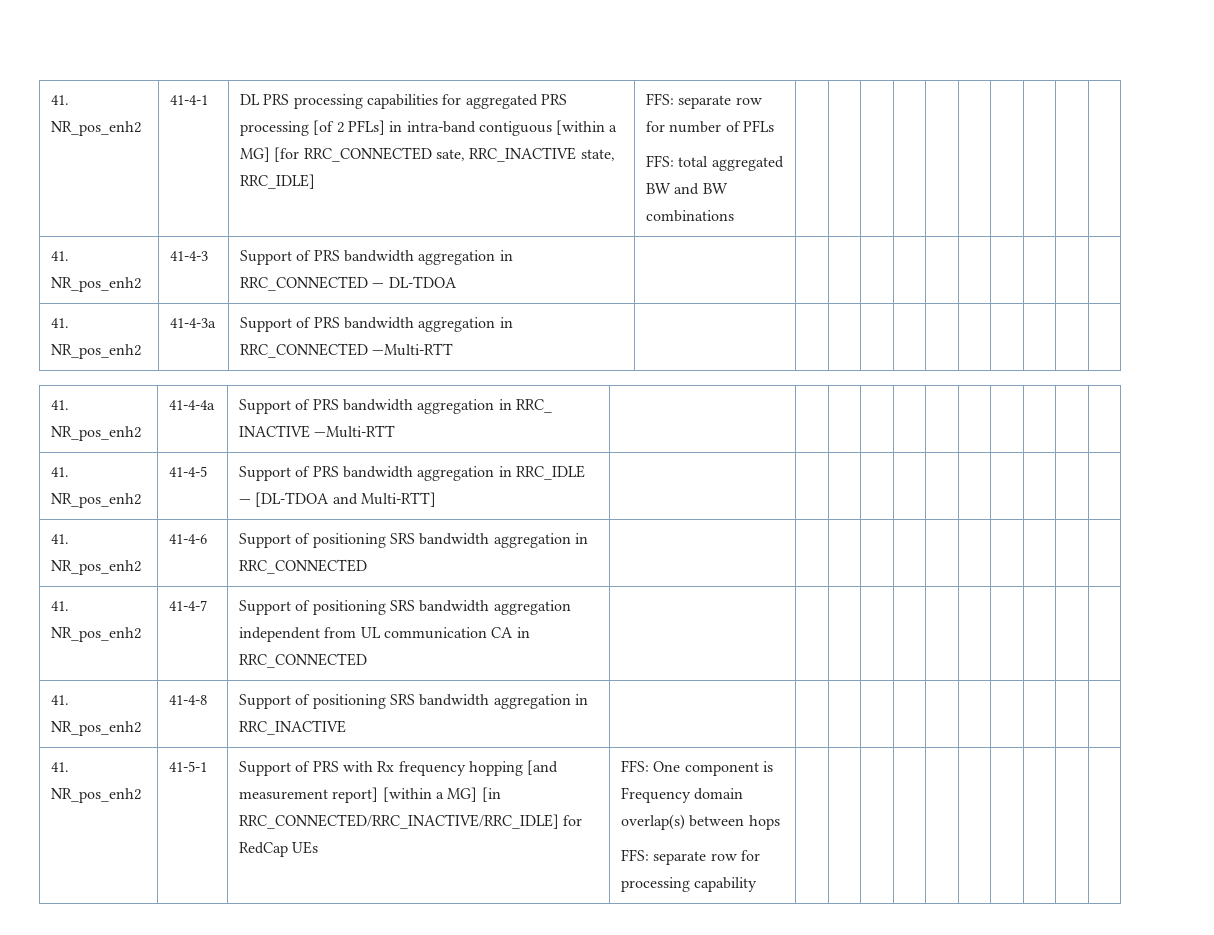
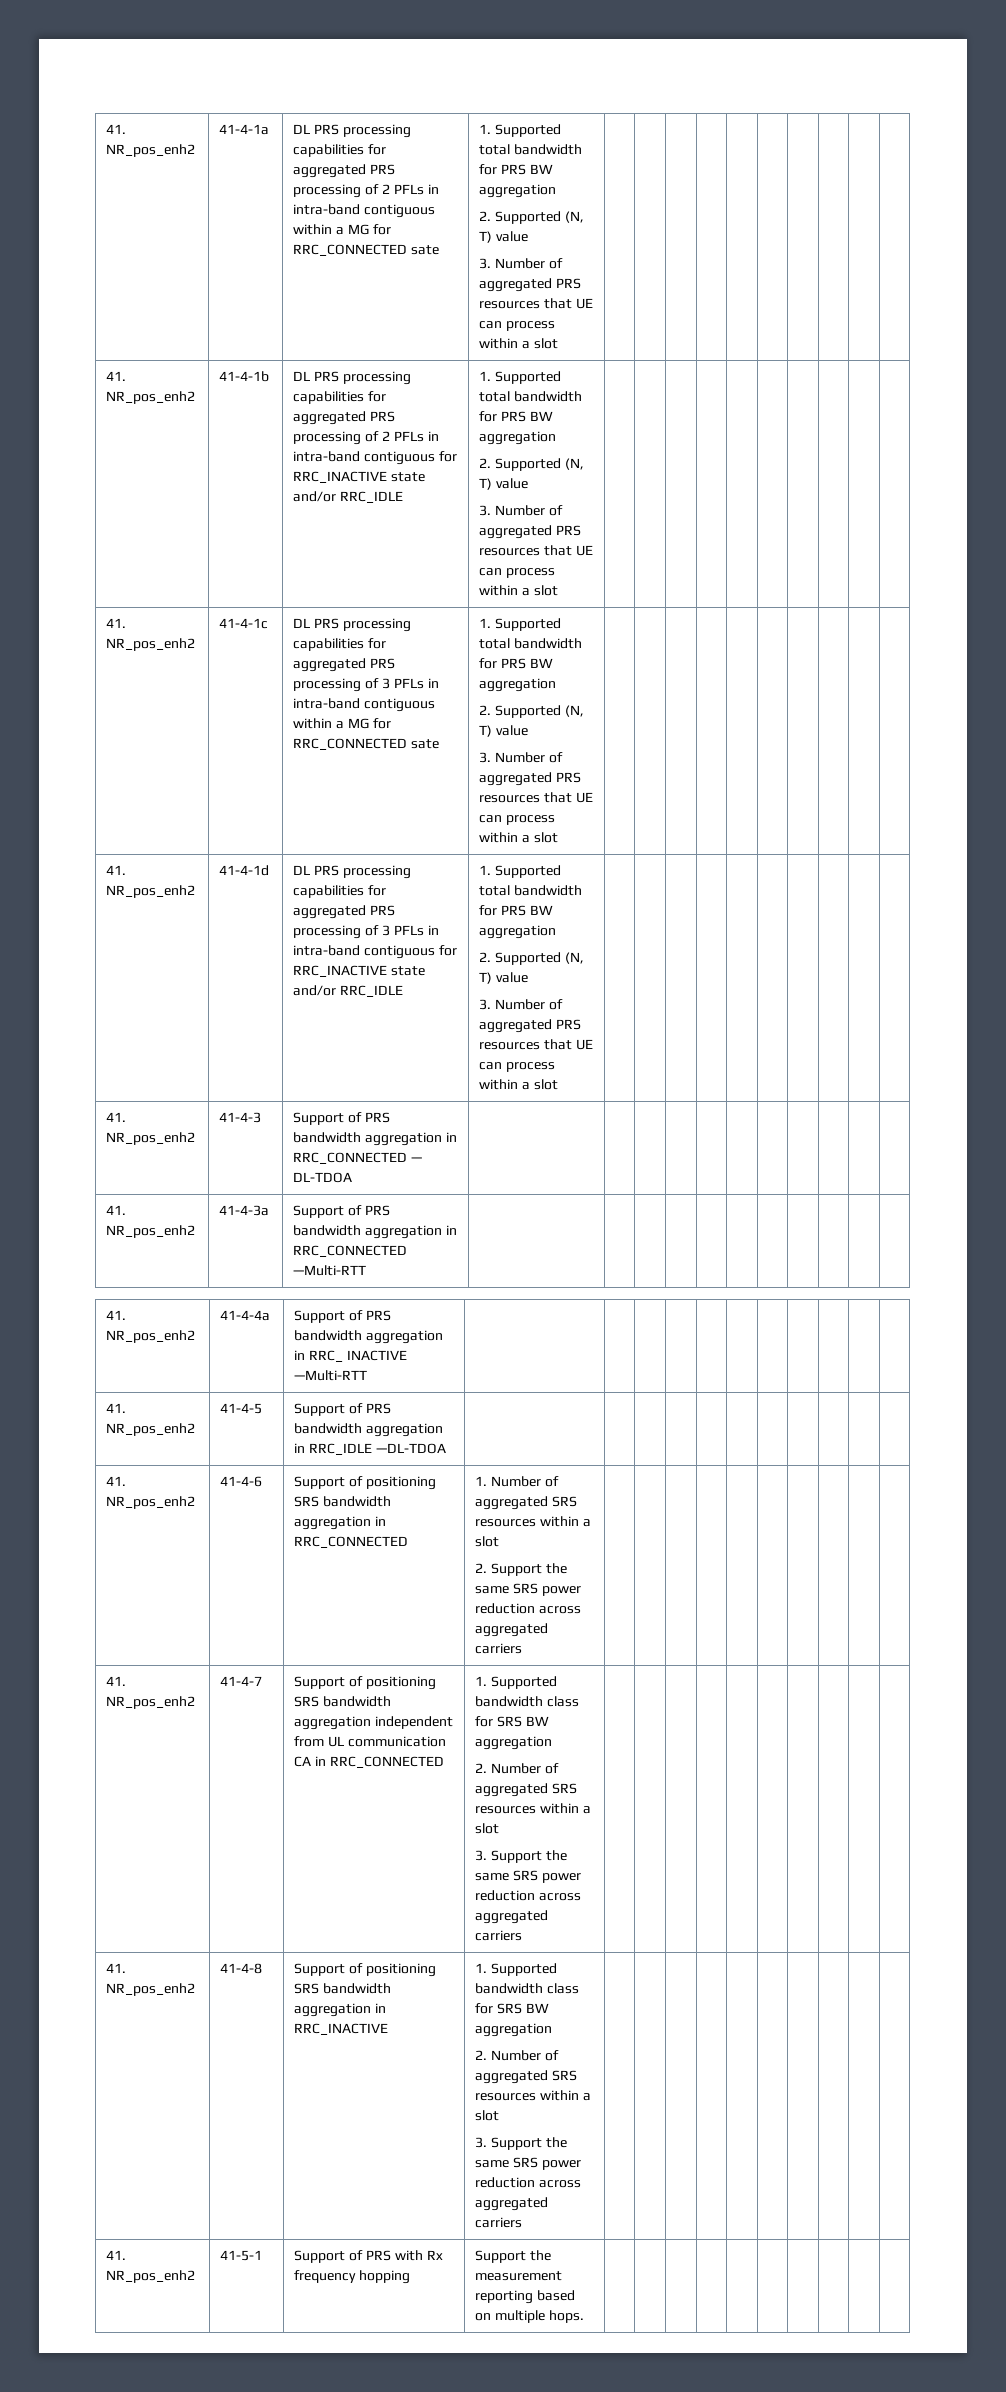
[50,95,69,105] [50,121,141,136] [169,95,208,105] [239,94,567,109] [239,120,618,136] [239,147,615,162] [239,174,315,189] [645,93,762,109] [645,120,774,133] [645,155,784,171] [645,183,728,195] [645,210,734,222] 41. NR_pos_enh2 | 41-4-1 | DL PRS processing capabilities for aggregated PRS processing [of 2 PFLs] in intra-band contiguous [within a MG] [for RRC_CONNECTED sate, RRC_INACTIVE state, RRC_IDLE] | FFS: separate row for number of PFLs // FFS: total aggregated BW and BW combinations -> [106,124,127,134] [106,144,196,157] [219,124,270,135] [293,124,411,138] [293,144,387,157] [293,164,396,178] [293,184,439,198] [293,204,436,218] [293,224,391,235] [293,244,440,256] [479,124,562,137] [479,144,583,155] [479,164,553,175] [479,184,557,198] [479,211,584,224] [479,231,529,243] [479,258,563,269] [479,278,582,292] [479,298,593,309] [479,321,556,331] [479,338,558,349] [106,371,127,381] [106,391,196,404] [219,371,270,382] [293,371,411,385] [293,391,387,404] [293,411,396,425] [293,431,439,445] [293,451,457,465] [293,471,426,483] [293,491,404,503] [479,371,562,384] [479,391,583,402] [479,411,553,422] [479,431,557,445] [479,458,584,471] [479,478,529,490] [479,505,563,516] [479,525,582,539] [479,545,593,556] [479,568,556,578] [479,585,558,596] [106,618,127,628] [106,638,196,651] [219,618,269,629] [293,618,411,632] [293,638,387,651] [293,658,396,672] [293,678,439,692] [293,698,436,712] [293,718,391,729] [293,738,440,750] [479,618,562,631] [479,638,583,649] [479,658,553,669] [479,678,557,692] [479,705,584,718] [479,725,529,737] [479,752,563,763] [479,772,582,786] [479,792,593,803] [479,815,556,825] [479,832,558,843] [106,865,127,875] [106,885,196,898] [219,865,270,876] [293,865,411,879] [293,885,387,898] [293,905,396,919] [293,925,439,939] [293,945,457,959] [293,965,426,977] [293,985,404,997] [479,865,562,878] [479,885,583,896] [479,905,553,916] [479,925,557,939] [479,952,584,965] [479,972,529,984] [479,999,563,1010] [479,1019,582,1033] [479,1039,593,1050] [479,1062,556,1072] [479,1079,558,1090] 41. NR_pos_enh2 | 41-4-1a | DL PRS processing capabilities for aggregated PRS processing of 2 PFLs in intra-band contiguous within a MG for RRC_CONNECTED sate | 1. Supported total bandwidth for PRS BW aggregation // 2. Supported (N, T) value // 3. Number of aggregated PRS resources that UE can process within a slot | | | | | | | | | | // 41. NR_pos_enh2 | 41-4-1b | DL PRS processing capabilities for aggregated PRS processing of 2 PFLs in intra-band contiguous for RRC_INACTIVE state and/or RRC_IDLE | 1. Supported total bandwidth for PRS BW aggregation // 2. Supported (N, T) value // 3. Number of aggregated PRS resources that UE can process within a slot | | | | | | | | | | // 41. NR_pos_enh2 | 41-4-1c | DL PRS processing capabilities for aggregated PRS processing of 3 PFLs in intra-band contiguous within a MG for RRC_CONNECTED sate | 1. Supported total bandwidth for PRS BW aggregation // 2. Supported (N, T) value // 3. Number of aggregated PRS resources that UE can process within a slot | | | | | | | | | | // 41. NR_pos_enh2 | 41-4-1d | DL PRS processing capabilities for aggregated PRS processing of 3 PFLs in intra-band contiguous for RRC_INACTIVE state and/or RRC_IDLE | 1. Supported total bandwidth for PRS BW aggregation // 2. Supported (N, T) value // 3. Number of aggregated PRS resources that UE can process within a slot
[238,492,436,507] — [DL-TDOA and Multi-RTT] -> [375,1443,446,1454] —DL-TDOA
(367, 566) none -> [475,1476,559,1487] [475,1496,578,1510] [475,1516,591,1527] [475,1536,500,1547] [475,1563,567,1576] [475,1583,581,1596] [475,1603,582,1614] [475,1623,549,1637] [475,1643,523,1654] 1. Number of aggregated SRS resources within a slot // 2. Support the same SRS power reduction across aggregated carriers
(367, 660) none -> [475,1676,558,1689] [475,1696,580,1707] [475,1716,549,1727] [475,1736,553,1750] [475,1763,559,1774] [475,1783,578,1797] [475,1803,591,1814] [475,1823,500,1834] [475,1850,567,1863] [475,1870,581,1883] [475,1890,582,1901] [475,1910,549,1924] [475,1930,523,1941] 1. Supported bandwidth class for SRS BW aggregation // 2. Number of aggregated SRS resources within a slot // 3. Support the same SRS power reduction across aggregated carriers
(346, 727) none -> [475,1963,558,1976] [475,1983,580,1994] [475,2003,549,2014] [475,2023,553,2037] [475,2050,559,2061] [475,2070,578,2084] [475,2090,591,2101] [475,2110,500,2121] [475,2137,567,2150] [475,2157,581,2170] [475,2177,582,2188] [475,2197,549,2211] [475,2217,523,2228] 1. Supported bandwidth class for SRS BW aggregation // 2. Number of aggregated SRS resources within a slot // 3. Support the same SRS power reduction across aggregated carriers
[527,760,559,775] [238,787,501,803] [238,814,583,829] [238,841,319,857] [620,760,773,776] [620,787,744,803] [620,814,780,830] [620,849,760,865] [620,877,758,892] [and measurement report] [within a MG] [in RRC_CONNECTED/RRC_INACTIVE/RRC_IDLE] for RedCap UEs | FFS: One component is Frequency domain overlap(s) between hops // FFS: separate row for processing capability -> [475,2250,552,2263] [475,2271,563,2281] [475,2290,576,2304] [475,2310,584,2323] | Support the measurement reporting based on multiple hops.

